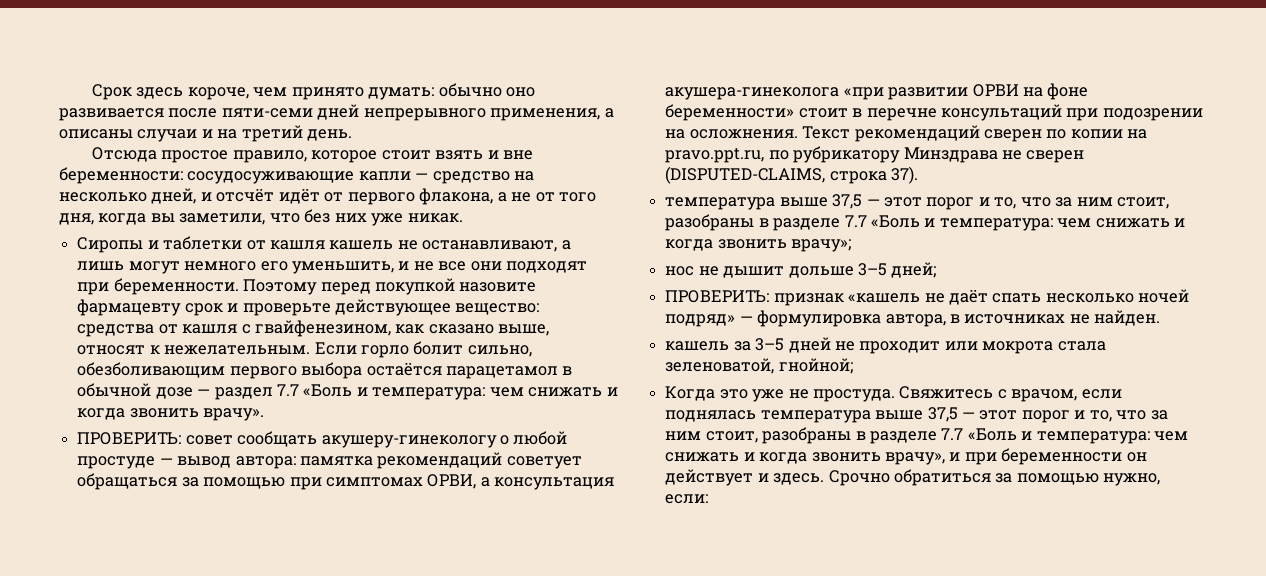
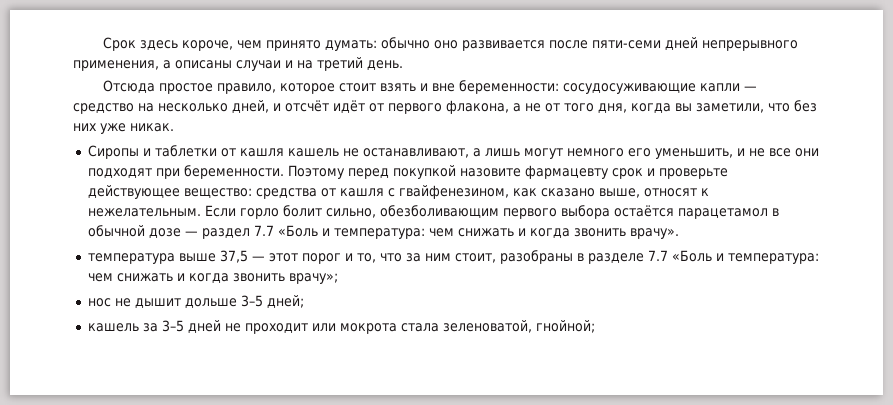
[77,431,568,448] [77,452,582,469] [77,473,615,490] [665,83,1089,100] [665,104,1203,121] [665,125,1148,142] [665,146,1085,163] [665,166,919,184] // ПРОВЕРИТЬ: совет сообщать акушеру-гинекологу о любой простуде — вывод автора: памятка рекомендаций советует обращаться за помощью при симптомах ОРВИ, а консультация акушера-гинеколога «при развитии ОРВИ на фоне беременности» стоит в перечне консультаций при подозрении на осложнения. Текст рекомендаций сверен по копии на pravo.ppt.ru, по рубрикатору Минздрава не сверен (DISPUTED-CLAIMS, строка 37). -> (679, 233) none
[665,289,1190,306] [665,310,1161,327] // ПРОВЕРИТЬ: признак «кашель не даёт спать несколько ночей подряд» — формулировка автора, в источниках не найден. -> (304, 301) none
[665,386,1122,402] [665,407,1168,423] [665,427,1189,444] [665,448,1147,465] [665,469,1161,486] [665,494,709,504] // Когда это уже не простуда. Свяжитесь с врачом, если поднялась температура выше 37,5 — этот порог и то, что за ним стоит, разобраны в разделе 7.7 «Боль и температура: чем снижать и когда звонить врачу», и при беременности он действует и здесь. Срочно обратиться за помощью нужно, если: -> (595, 326) none

